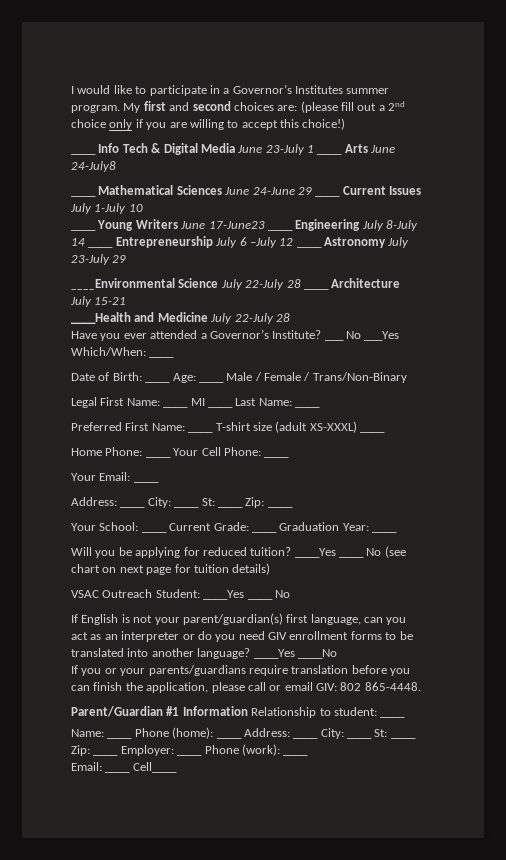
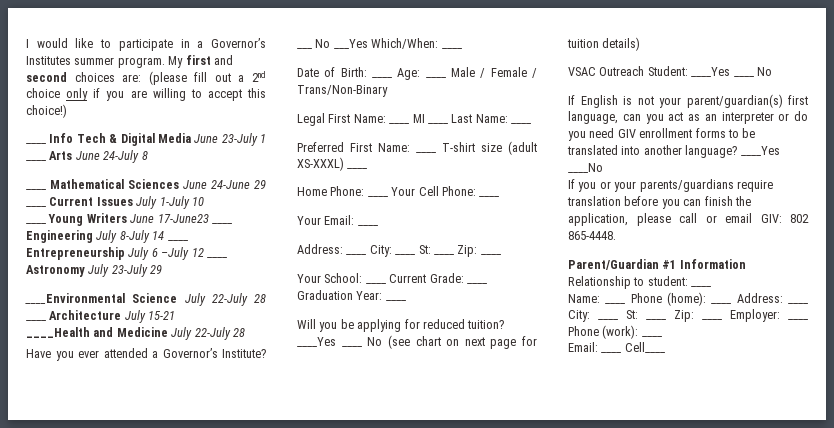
[71,161,116,172] 24-July8 -> [103,150,148,163] 24-July 8

